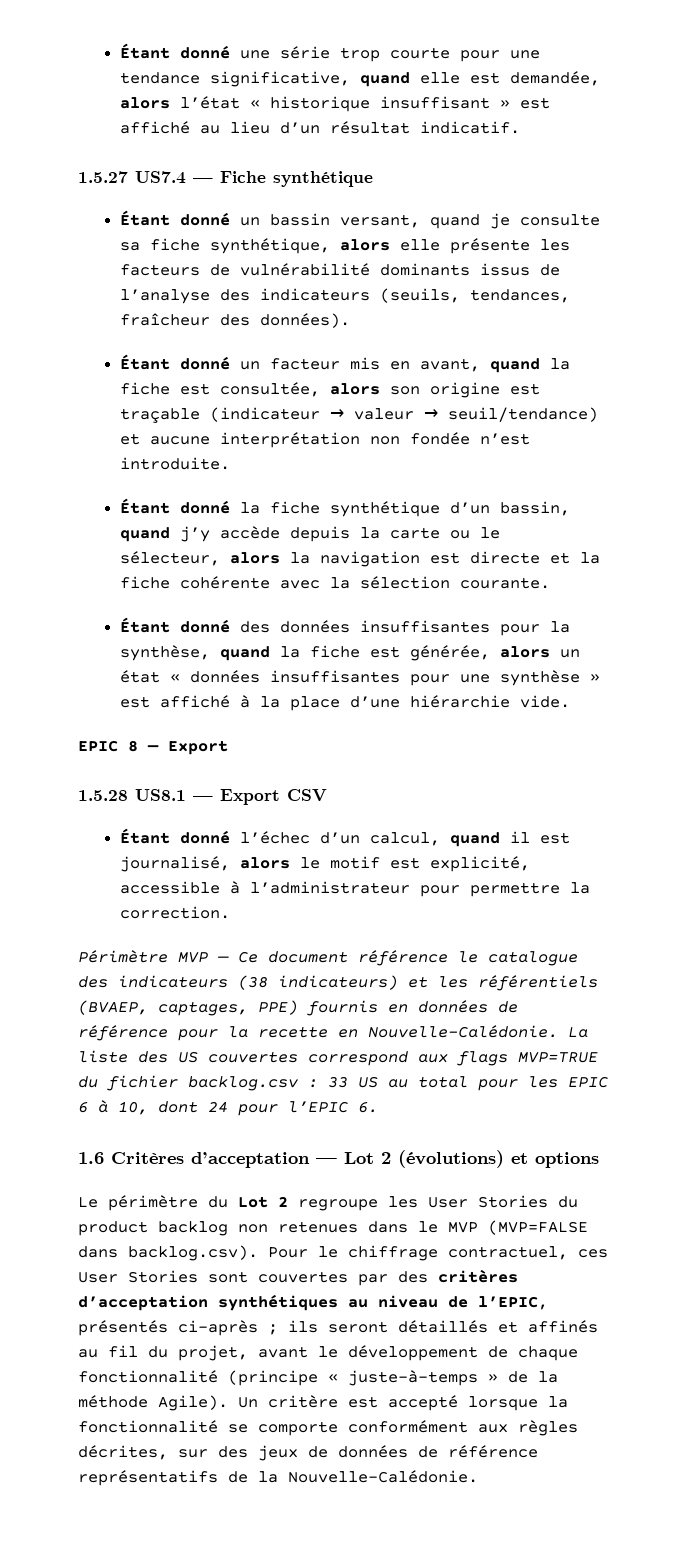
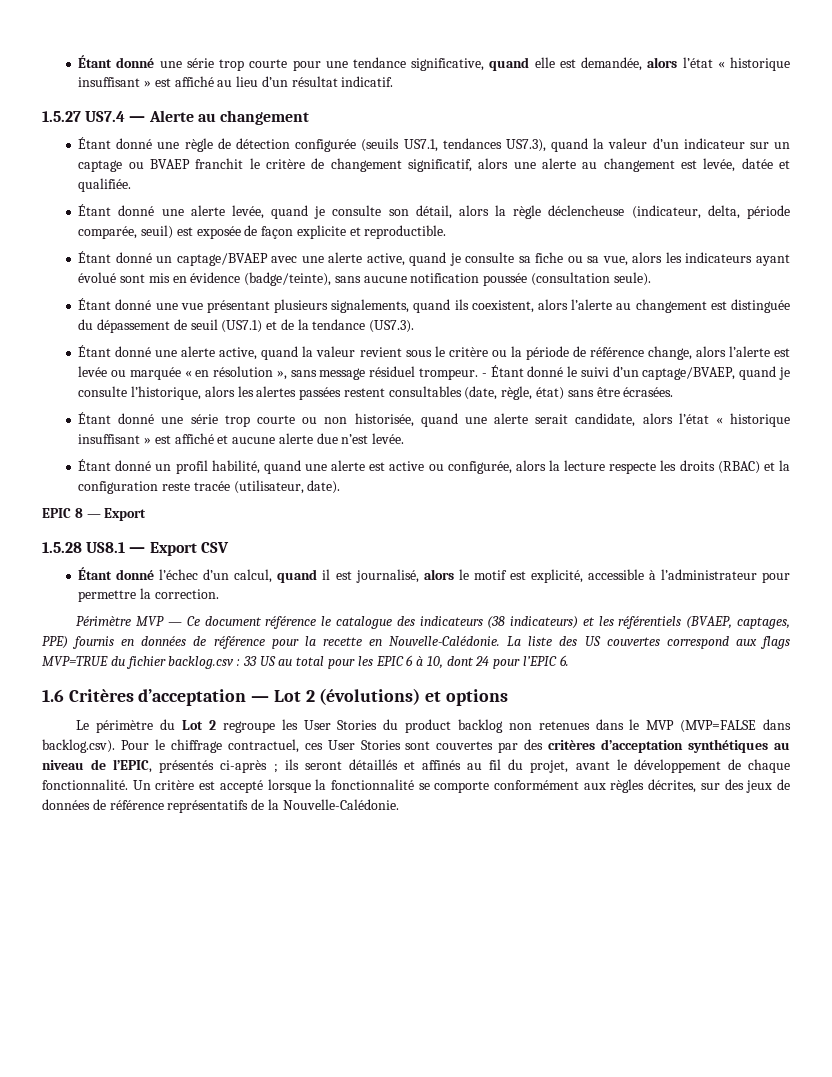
[220,171,373,187] [120,210,421,228] Fiche synthétique // Étant donné un bassin versant, -> [148,110,309,125] [78,137,791,152] [78,158,790,172] [78,178,132,192] [78,204,790,219] [78,225,447,239] [78,251,405,266] Alerte au changement // Étant donné une règle de détection configurée (seuils US7.1, tendances US7.3), quand la valeur d’un indicateur sur un captage ou BVAEP franchit le critère de changement significatif, alors une alerte au changement est levée, datée et qualifiée. // Étant donné une alerte levée, quand je consulte son détail, alors la règle déclencheuse (indicateur, delta, période comparée, seuil) est exposée de façon explicite et reproductible. // Étant donné un captage/BVAEP avec une alerte active,
[210,238,571,254] [120,263,561,276] [120,288,571,304] [120,313,351,328] [120,354,571,373] [120,382,541,398] [120,407,599,423] [120,432,531,448] [120,457,231,470] [120,498,571,517] [120,526,501,542] [120,551,601,567] [120,576,551,589] [120,617,571,636] [120,645,581,661] [120,670,601,686] [120,695,571,711] synthétique, alors elle présente les facteurs de vulnérabilité dominants issus de l’analyse des indicateurs (seuils, tendances, fraîcheur des données). // Étant donné un facteur mis en avant, quand la fiche est consultée, alors son origine est traçable (indicateur → valeur → seuil/tendance) et aucune interprétation non fondée n’est introduite. // Étant donné la fiche synthétique d’un bassin, quand j’y accède depuis la carte ou le sélecteur, alors la navigation est directe et la fiche cohérente avec la sélection courante. // Étant donné des données insuffisantes pour la synthèse, quand la fiche est générée, alors un état « données insuffisantes pour une synthèse » est affiché à la place d’une hiérarchie vide. -> [567,252,790,266] [78,272,651,286] [78,298,790,313] [78,319,415,333] [78,345,791,360] [78,365,790,380] [78,386,674,400] [78,412,791,427] [78,433,405,444] [78,459,791,474] [78,480,341,494] ou sa vue, alors les indicateurs ayant évolué sont mis en évidence (badge/teinte), sans aucune notification poussée (consultation seule). // Étant donné une vue présentant plusieurs signalements, quand ils coexistent, alors l’alerte au changement est distinguée du dépassement de seuil (US7.1) et de la tendance (US7.3). // Étant donné une alerte active, quand la valeur revient sous le critère ou la période de référence change, alors l’alerte est levée ou marquée « en résolution », sans message résiduel trompeur. - Étant donné le suivi d’un captage/BVAEP, quand je consulte l’historique, alors les alertes passées restent consultables (date, règle, état) sans être écrasées. // Étant donné une série trop courte ou non historisée, quand une alerte serait candidate, alors l’état « historique insuffisant » est affiché et aucune alerte due n’est levée. // Étant donné un profil habilité, quand une alerte est active ou configurée, alors la lecture respecte les droits (RBAC) et la configuration reste tracée (utilisateur, date).
[78,1370,558,1386] [78,1395,228,1411] fonctionnalité (principe « juste-à-temps » de la méthode Agile). -> [42,779,128,790] fonctionnalité.

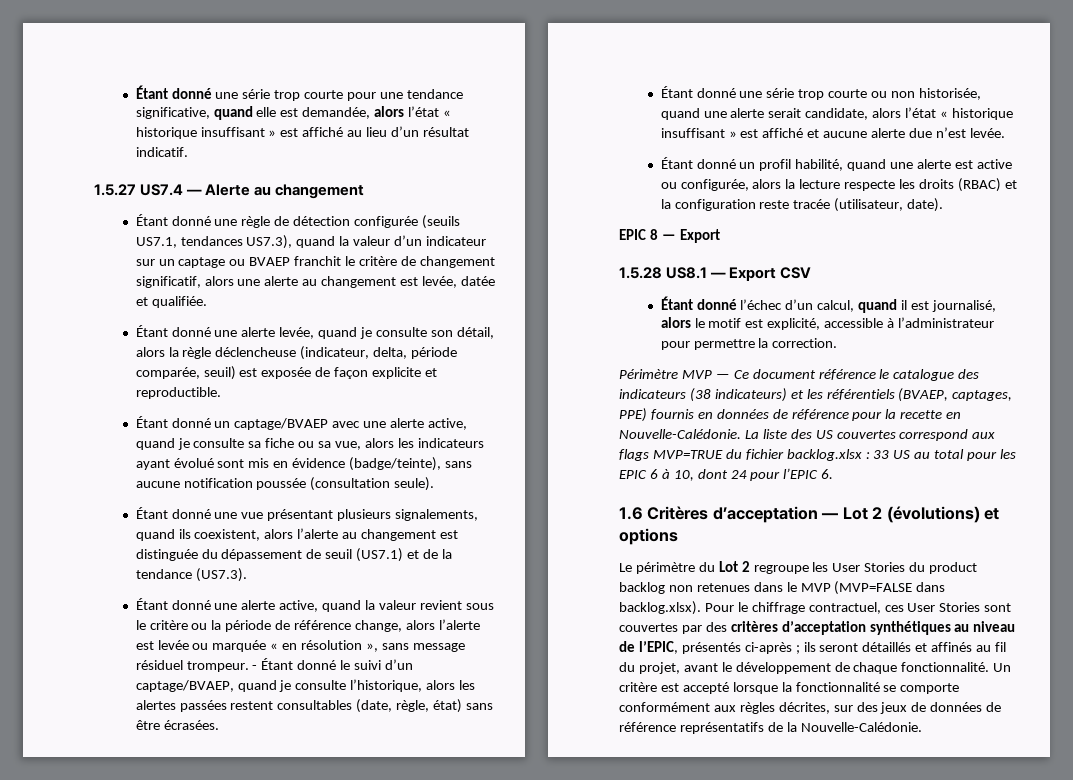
[168,656,235,669] backlog.csv -> [786,449,862,461] backlog.xlsx
[42,739,115,753] backlog.csv). -> [619,601,701,615] backlog.xlsx).

